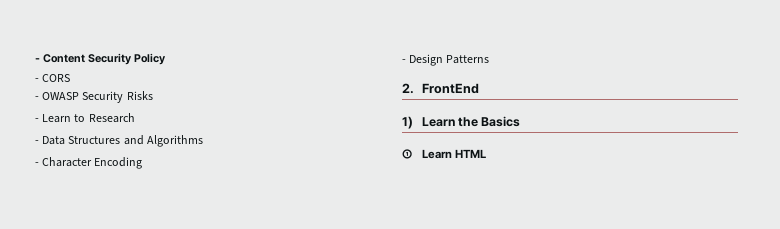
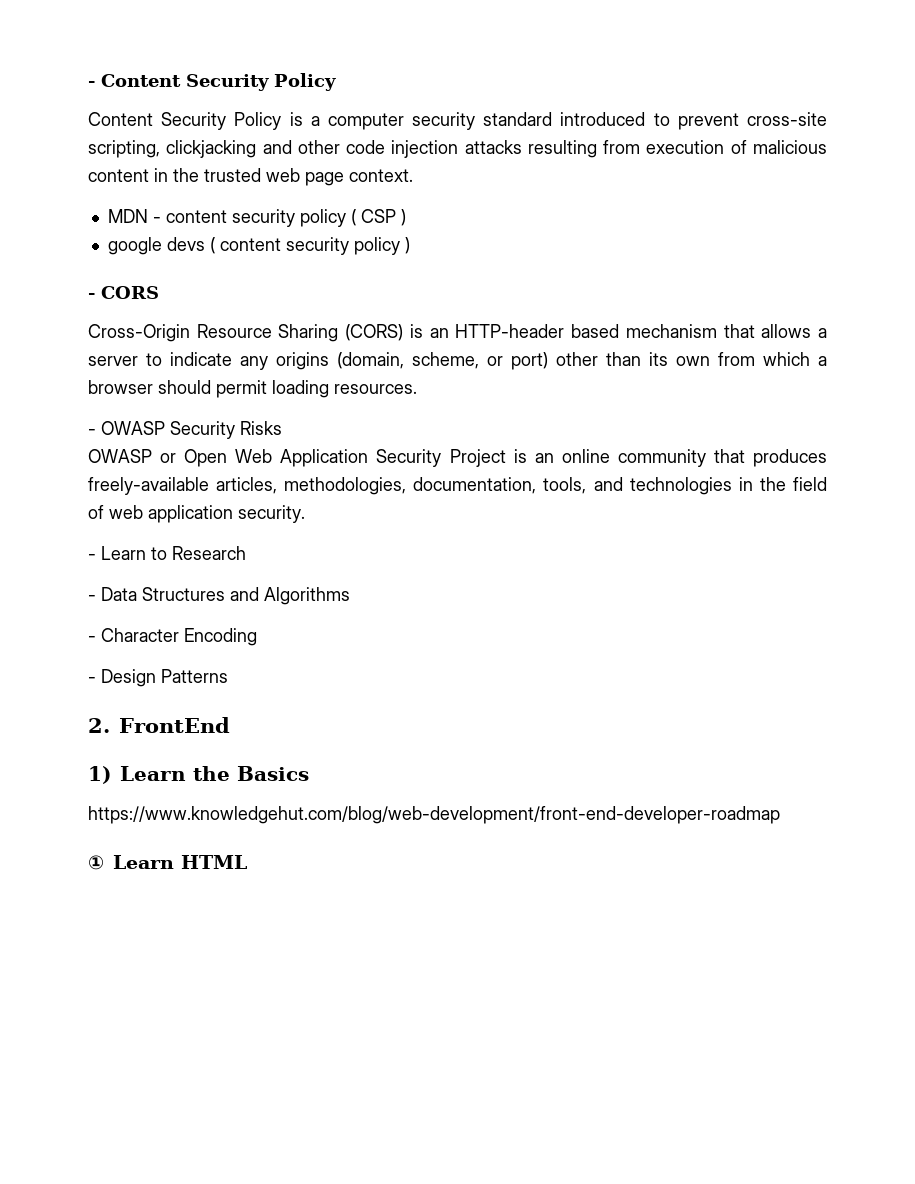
[35,74,71,82] [35,91,153,103] - CORS // - OWASP Security Risks -> [88,112,827,130] [88,140,827,158] [88,168,413,186] [107,209,406,227] [107,237,410,255] [88,286,159,299] [88,324,828,342] [88,352,827,370] [88,380,417,398] [88,421,282,439] [88,449,828,467] [88,477,827,495] [88,505,305,523] Content Security Policy is a computer security standard introduced to prevent cross-site scripting, clickjacking and other code injection attacks resulting from execution of malicious content in the trusted web page context. // MDN - content security policy ( CSP ) // google devs ( content security policy ) // - CORS // Cross-Origin Resource Sharing (CORS) is an HTTP-header based mechanism that allows a server to indicate any origins (domain, scheme, or port) other than its own from which a browser should permit loading resources. // - OWASP Security Risks // OWASP or Open Web Application Security Project is an online community that produces freely-available articles, methodologies, documentation, tools, and technologies in the field of web application security.
(521, 121) none -> [88,806,780,824] // https://www.knowledgehut.com/blog/web-development/front-end-developer-roadmap

